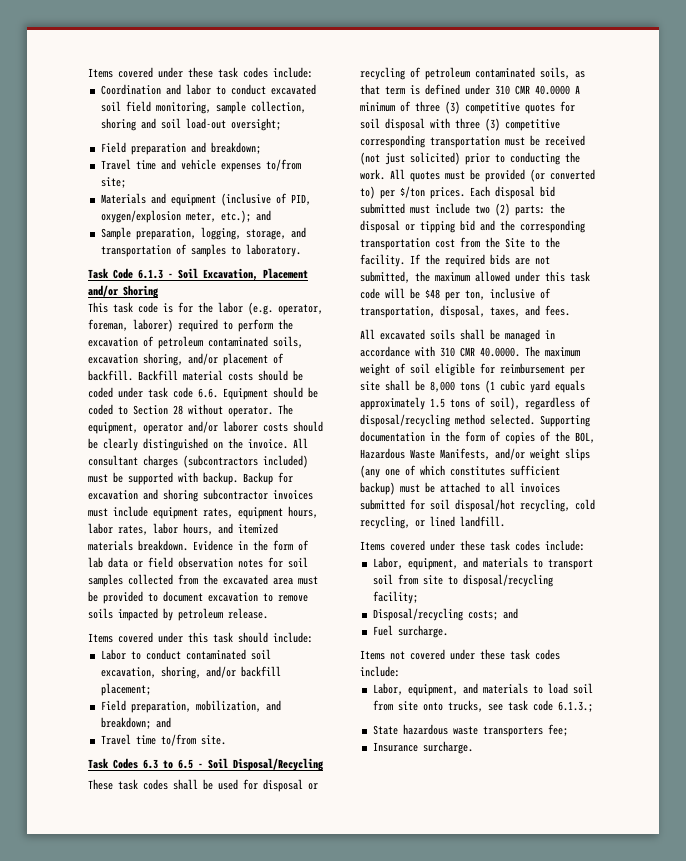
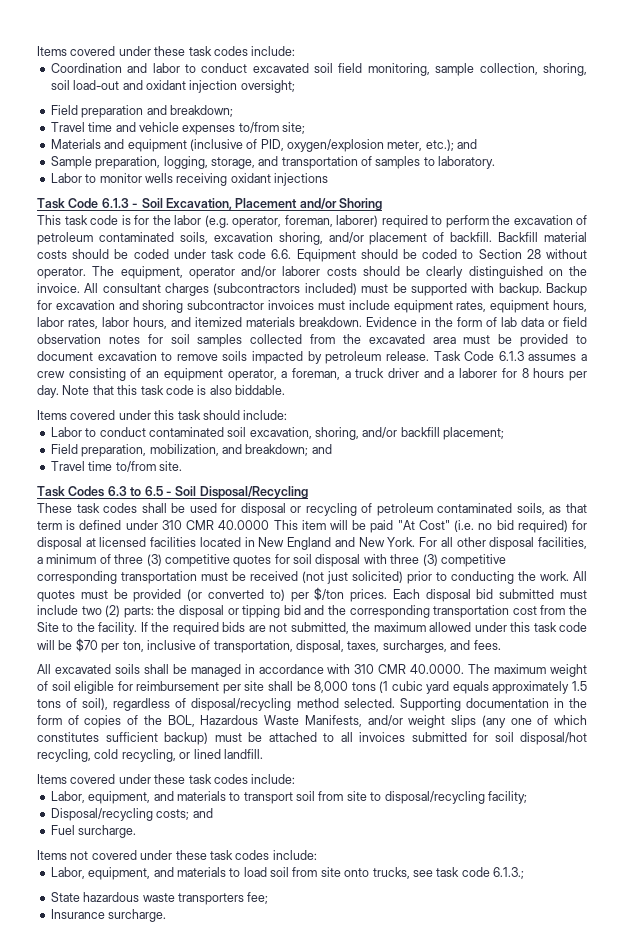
[100,118,226,131] shoring and soil load-out -> [542,63,587,76] [50,80,238,93] shoring, soil load-out and oxidant injection
(301, 250) none -> [50,173,328,186] // Labor to monitor wells receiving oxidant injections
(268, 613) none -> [433,351,588,361] [37,368,587,381] [37,385,285,398] Task Code 6.1.3 assumes a crew consisting of an equipment operator, a foreman, a truck driver and a laborer for 8 hours per day. Note that this task code is also biddable.
[575,85,580,94] A -> [273,520,587,533] [37,537,587,550] [37,557,43,564] This item will be paid "At Cost" (i.e. no bid required) for disposal at licensed facilities located in New England and New York. For all other disposal facilities, a
[425,289,440,299] $48 -> [75,638,98,652] $70
(520, 312) none -> [382,640,447,653] surcharges,

